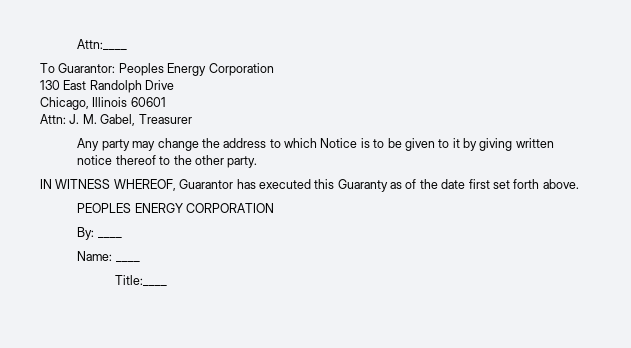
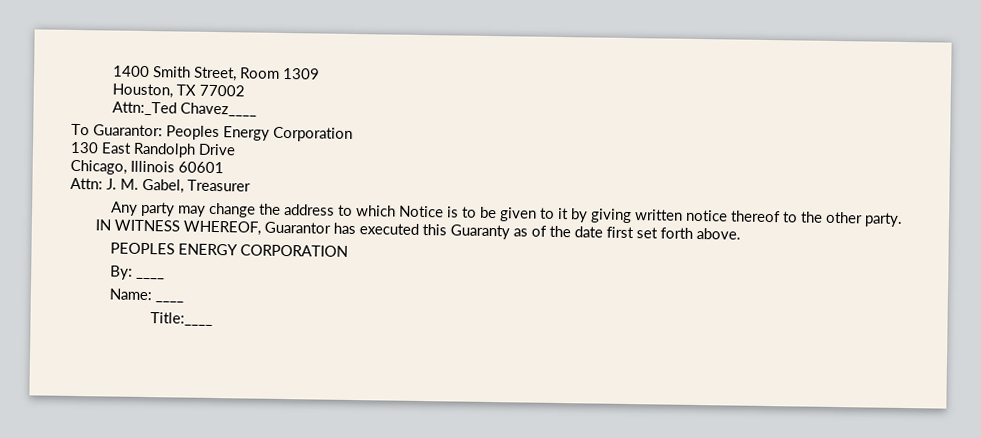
[77,39,128,50] Attn:____ -> [112,65,320,82] [111,83,245,99] [111,101,257,117] 1400 Smith Street, Room 1309 // Houston, TX 77002 // Attn:_Ted Chavez____

